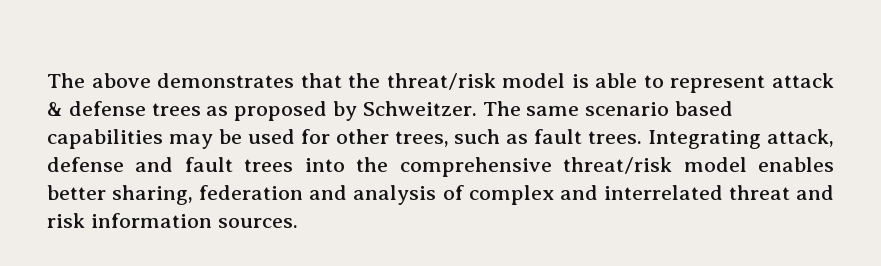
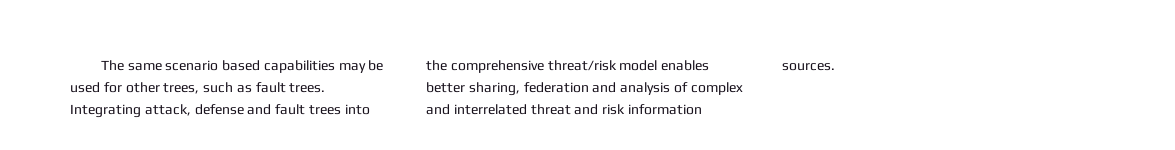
[47,73,834,93] [47,101,521,121] The above demonstrates that the threat/risk model is able to represent attack & defense trees as proposed by Schweitzer. The -> [100,60,124,71] The

